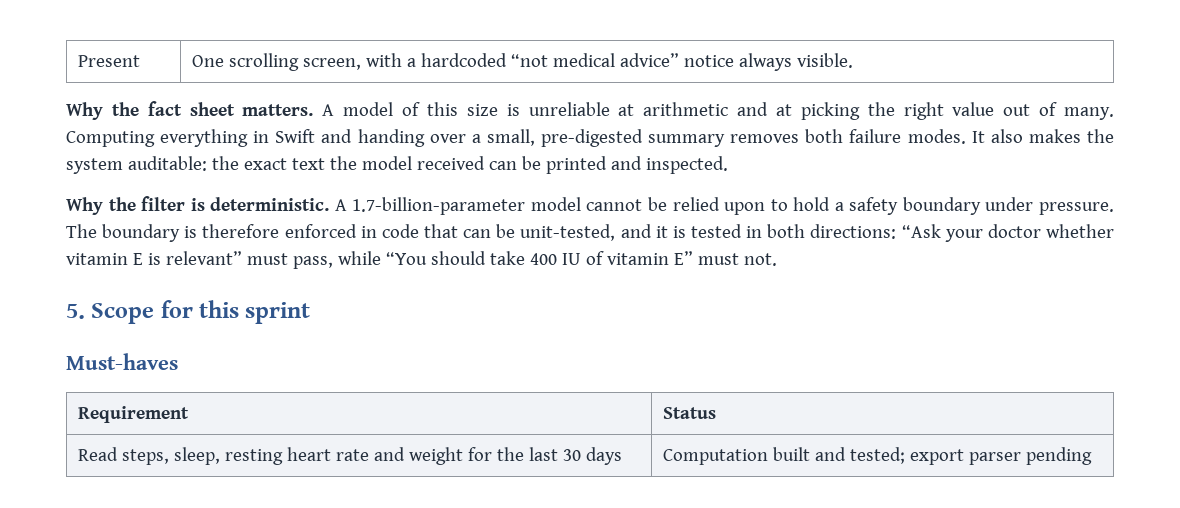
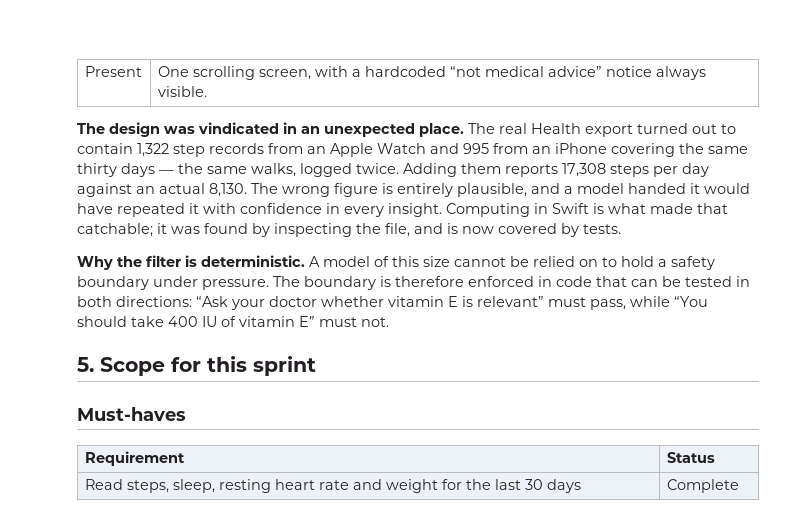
[66,101,1114,120] [66,129,1114,147] [66,156,728,174] Why the fact sheet matters. A model of this size is unreliable at arithmetic and at picking the right value out of many. Computing everything in Swift and handing over a small, pre-digested summary removes both failure modes. It also makes the system auditable: the exact text the model received can be printed and inspected. -> [77,122,736,137] [77,143,748,157] [77,163,709,177] [77,183,750,197] [77,203,728,217] [77,223,621,237] The design was vindicated in an unexpected place. The real Health export turned out to contain 1,322 step records from an Apple Watch and 995 from an iPhone covering the same thirty days — the same walks, logged twice. Adding them reports 17,308 steps per day against an actual 8,130. The wrong figure is entirely plausible, and a model handed it would have repeated it with confidence in every insight. Computing in Swift is what made that catchable; it was found by inspecting the file, and is now covered by tests.
[352,197,581,215] 1.7-billion-parameter model -> [323,256,450,267] model of this size
[724,202,766,215] upon -> [579,259,598,267] on
[520,224,686,241] unit-tested, and it is -> (681, 281) none
[662,447,1092,465] Computation built and tested; export parser pending -> [666,479,739,493] Complete

